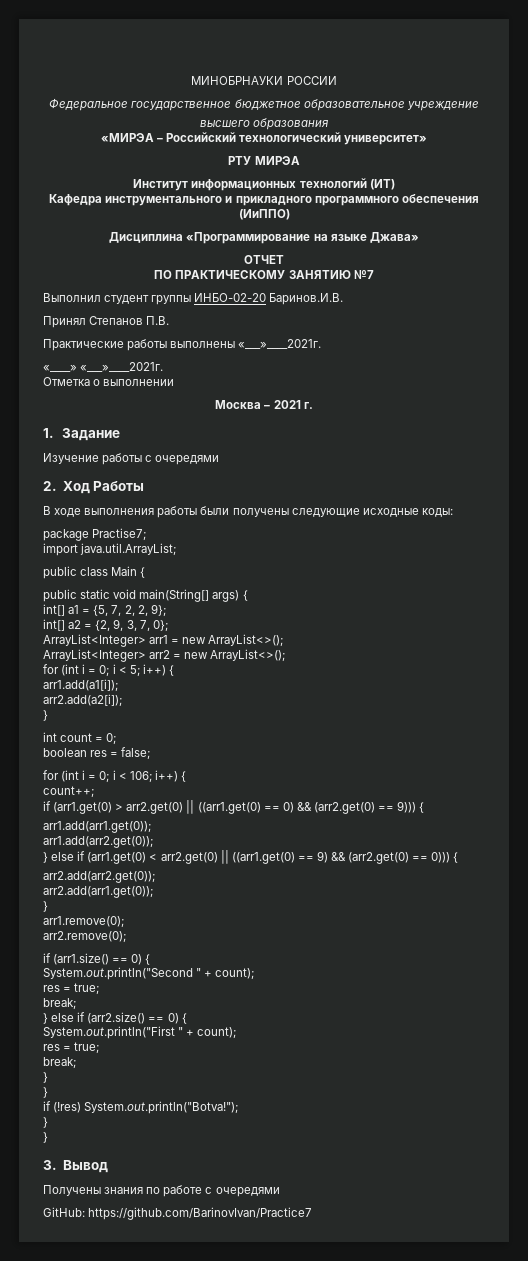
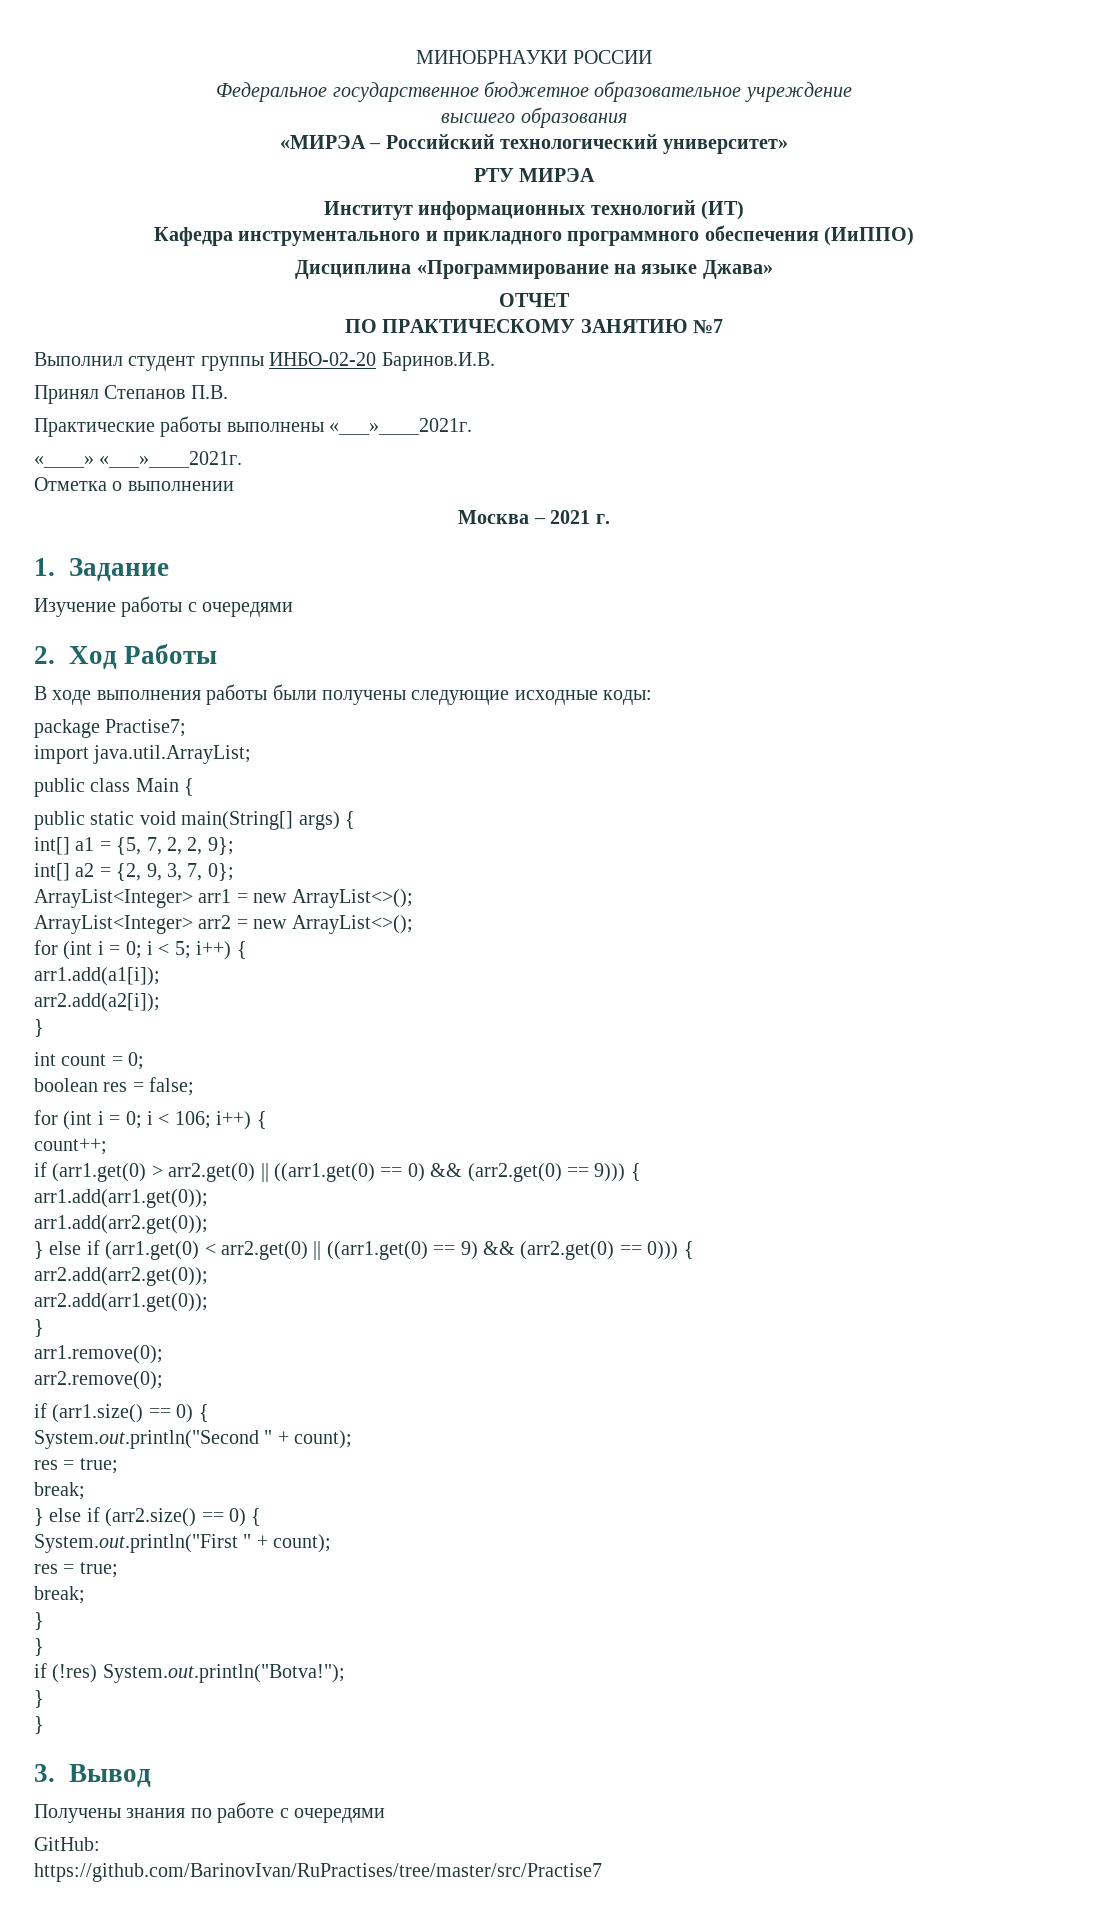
[88,1207,313,1220] https://github.com/BarinovIvan/Practice7 -> [34,1863,602,1882] // https://github.com/BarinovIvan/RuPractises/tree/master/src/Practise7

